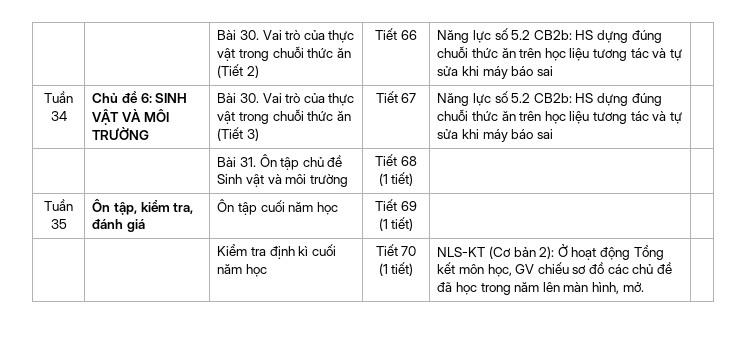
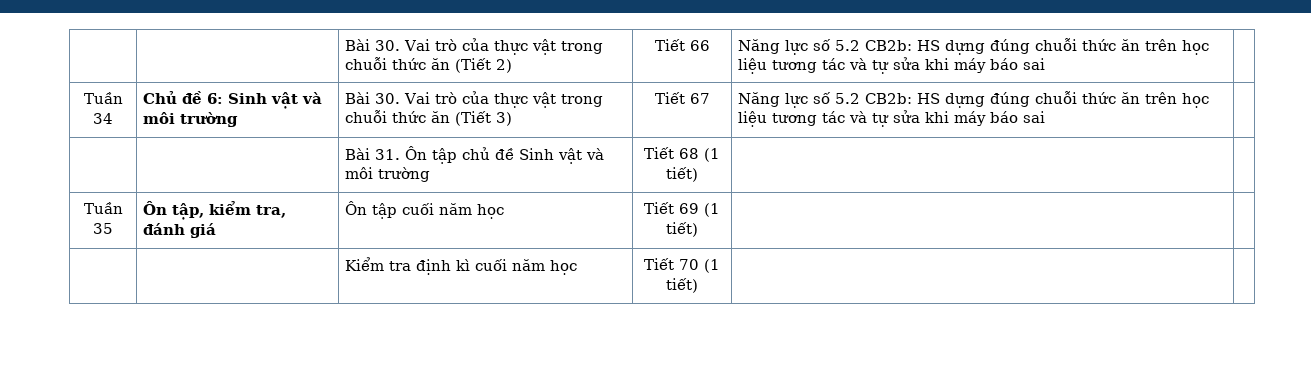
[155,93,188,103] [92,109,169,125] [92,127,150,140] SINH VẬT VÀ MÔI TRƯỜNG -> [227,92,322,109] [142,112,238,127] Sinh vật và môi trường
[437,244,664,260] [437,262,673,277] [437,282,644,295] NLS-KT (Cơ bản 2): Ở hoạt động Tổng kết môn học, GV chiếu sơ đồ các chủ đề đã học trong năm lên màn hình, mở. -> (698, 285) none

